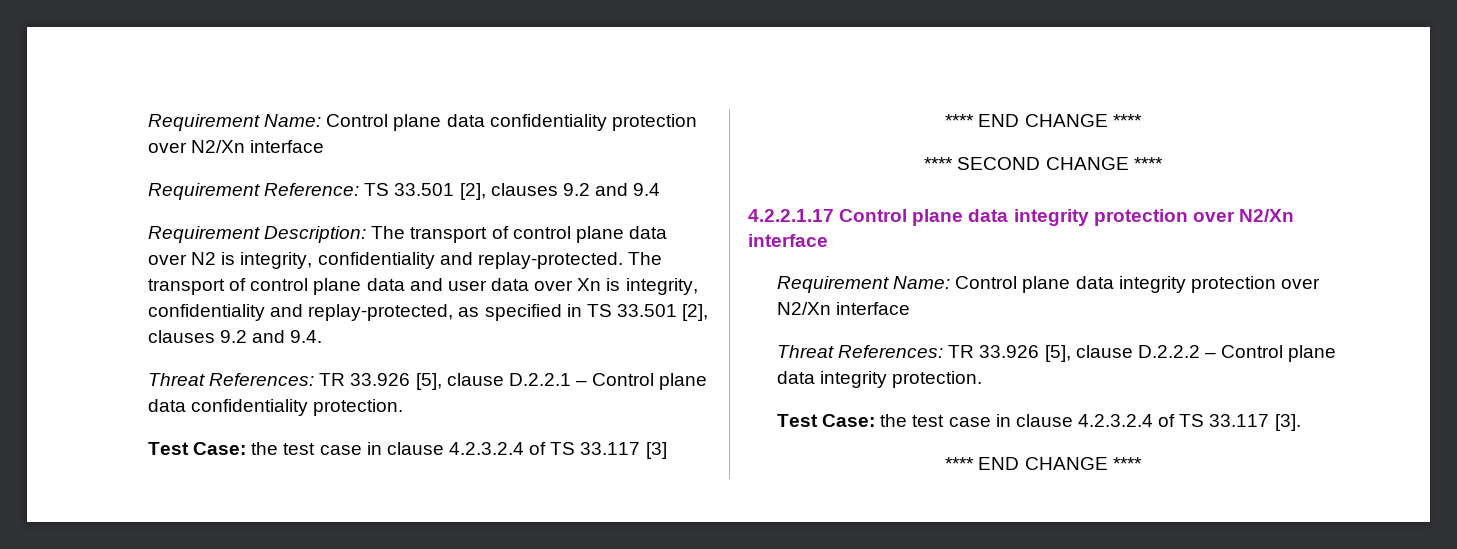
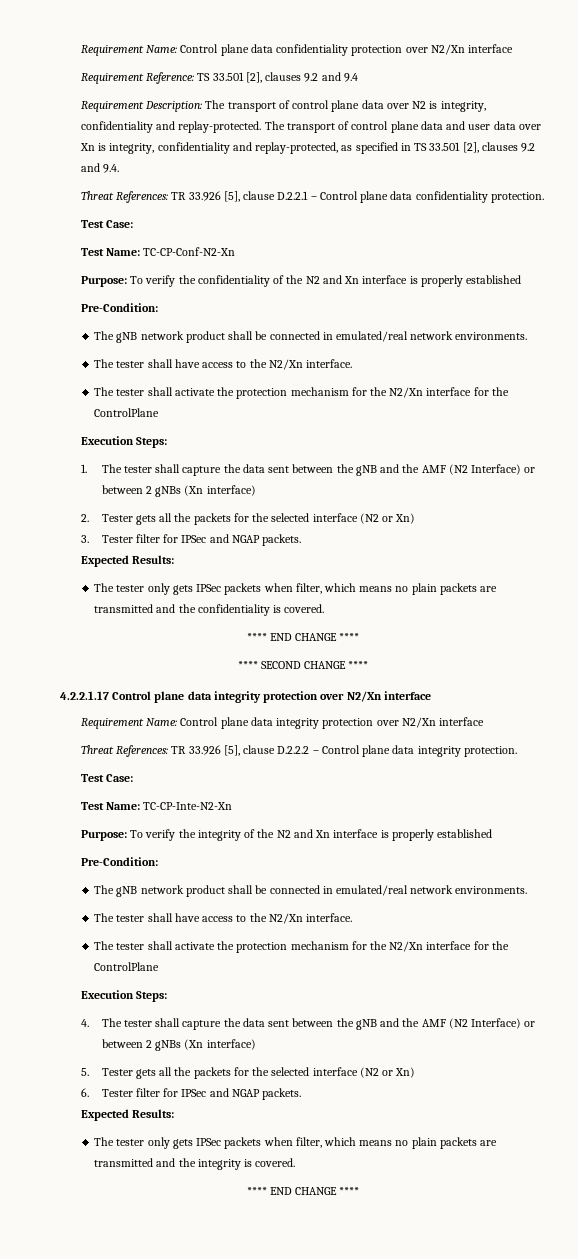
[251,442,667,459] the test case in clause 4.2.3.2.4 of TS 33.117 [3] -> [80,247,236,256] [80,275,521,287] [80,303,158,312] [94,331,528,343] [94,359,352,370] [94,387,509,399] [94,408,160,417] [80,436,168,448] [80,464,536,476] [101,485,256,497] [80,513,416,525] [80,534,302,546] [80,555,175,567] [94,583,498,595] [94,604,325,616] // Test Name: TC-CP-Conf-N2-Xn // Purpose: To verify the confidentiality of the N2 and Xn interface is properly established // Pre-Condition: // The gNB network product shall be connected in emulated/real network environments. // The tester shall have access to the N2/Xn interface. // The tester shall activate the protection mechanism for the N2/Xn interface for the ControlPlane // Execution Steps: // 1. The tester shall capture the data sent between the gNB and the AMF (N2 Interface) or between 2 gNBs (Xn interface) // 2. Tester gets all the packets for the selected interface (N2 or Xn) // 3. Tester filter for IPSec and NGAP packets. // Expected Results: // The tester only gets IPSec packets when filter, which means no plain packets are transmitted and the confidentiality is covered.
[880,414,1301,431] the test case in clause 4.2.3.2.4 of TS 33.117 [3]. -> [80,802,233,810] [80,829,492,841] [80,857,158,866] [94,885,528,897] [94,913,352,924] [94,941,509,953] [94,962,160,971] [80,990,168,1002] [80,1018,536,1030] [101,1039,256,1051] [80,1067,416,1079] [80,1088,302,1100] [80,1109,175,1121] [94,1137,498,1149] [94,1158,296,1170] // Test Name: TC-CP-Inte-N2-Xn // Purpose: To verify the integrity of the N2 and Xn interface is properly established // Pre-Condition: // The gNB network product shall be connected in emulated/real network environments. // The tester shall have access to the N2/Xn interface. // The tester shall activate the protection mechanism for the N2/Xn interface for the ControlPlane // Execution Steps: // 4. The tester shall capture the data sent between the gNB and the AMF (N2 Interface) or between 2 gNBs (Xn interface) // 5. Tester gets all the packets for the selected interface (N2 or Xn) // 6. Tester filter for IPSec and NGAP packets. // Expected Results: // The tester only gets IPSec packets when filter, which means no plain packets are transmitted and the integrity is covered.

